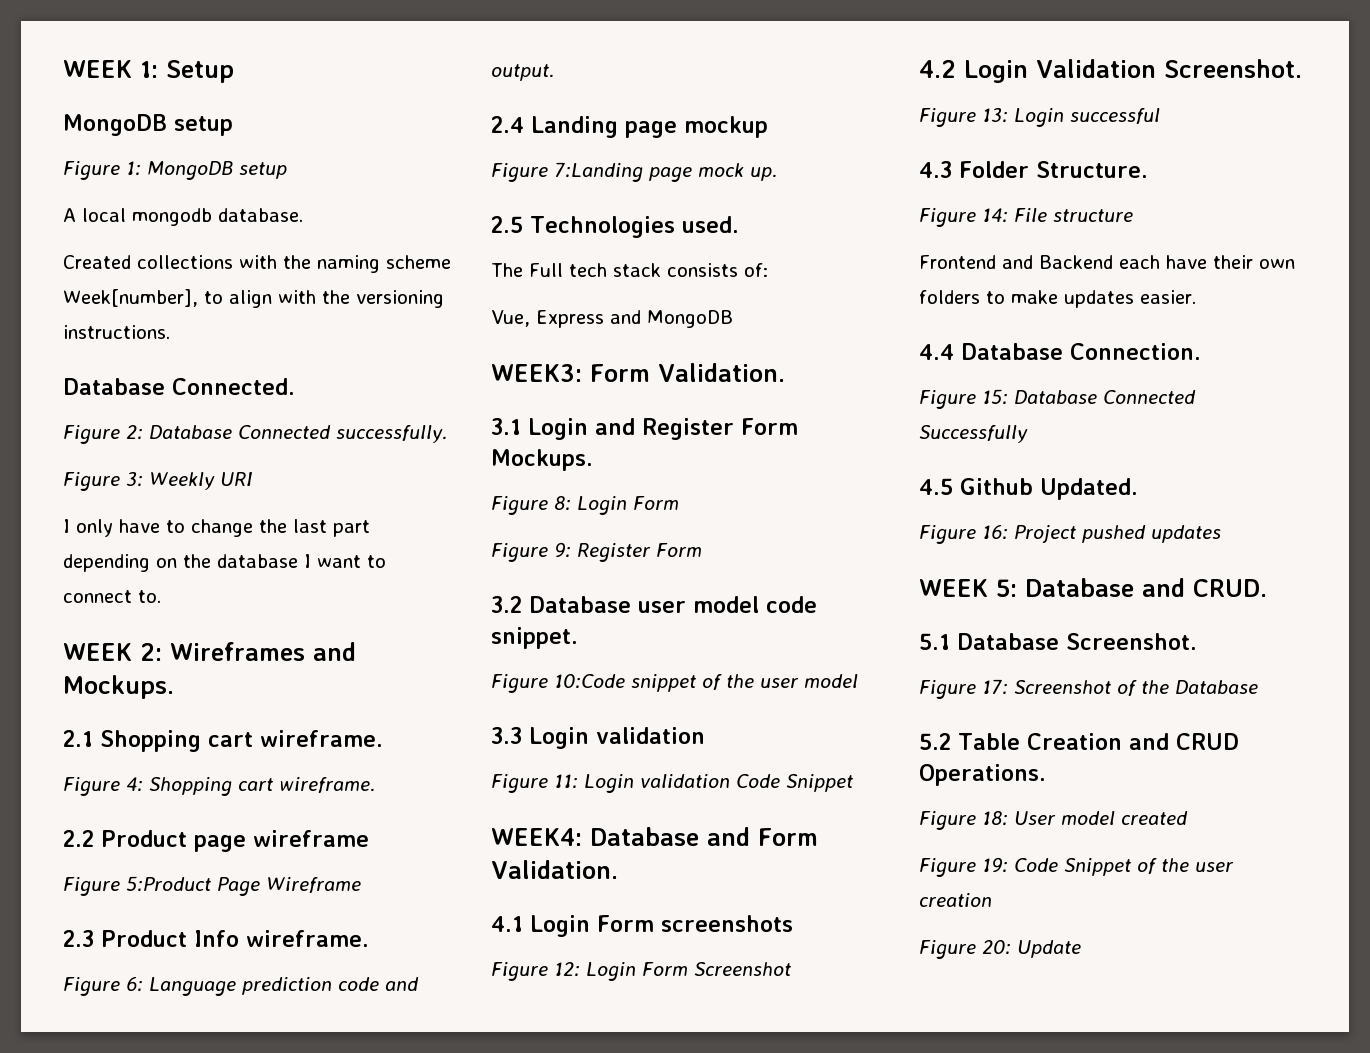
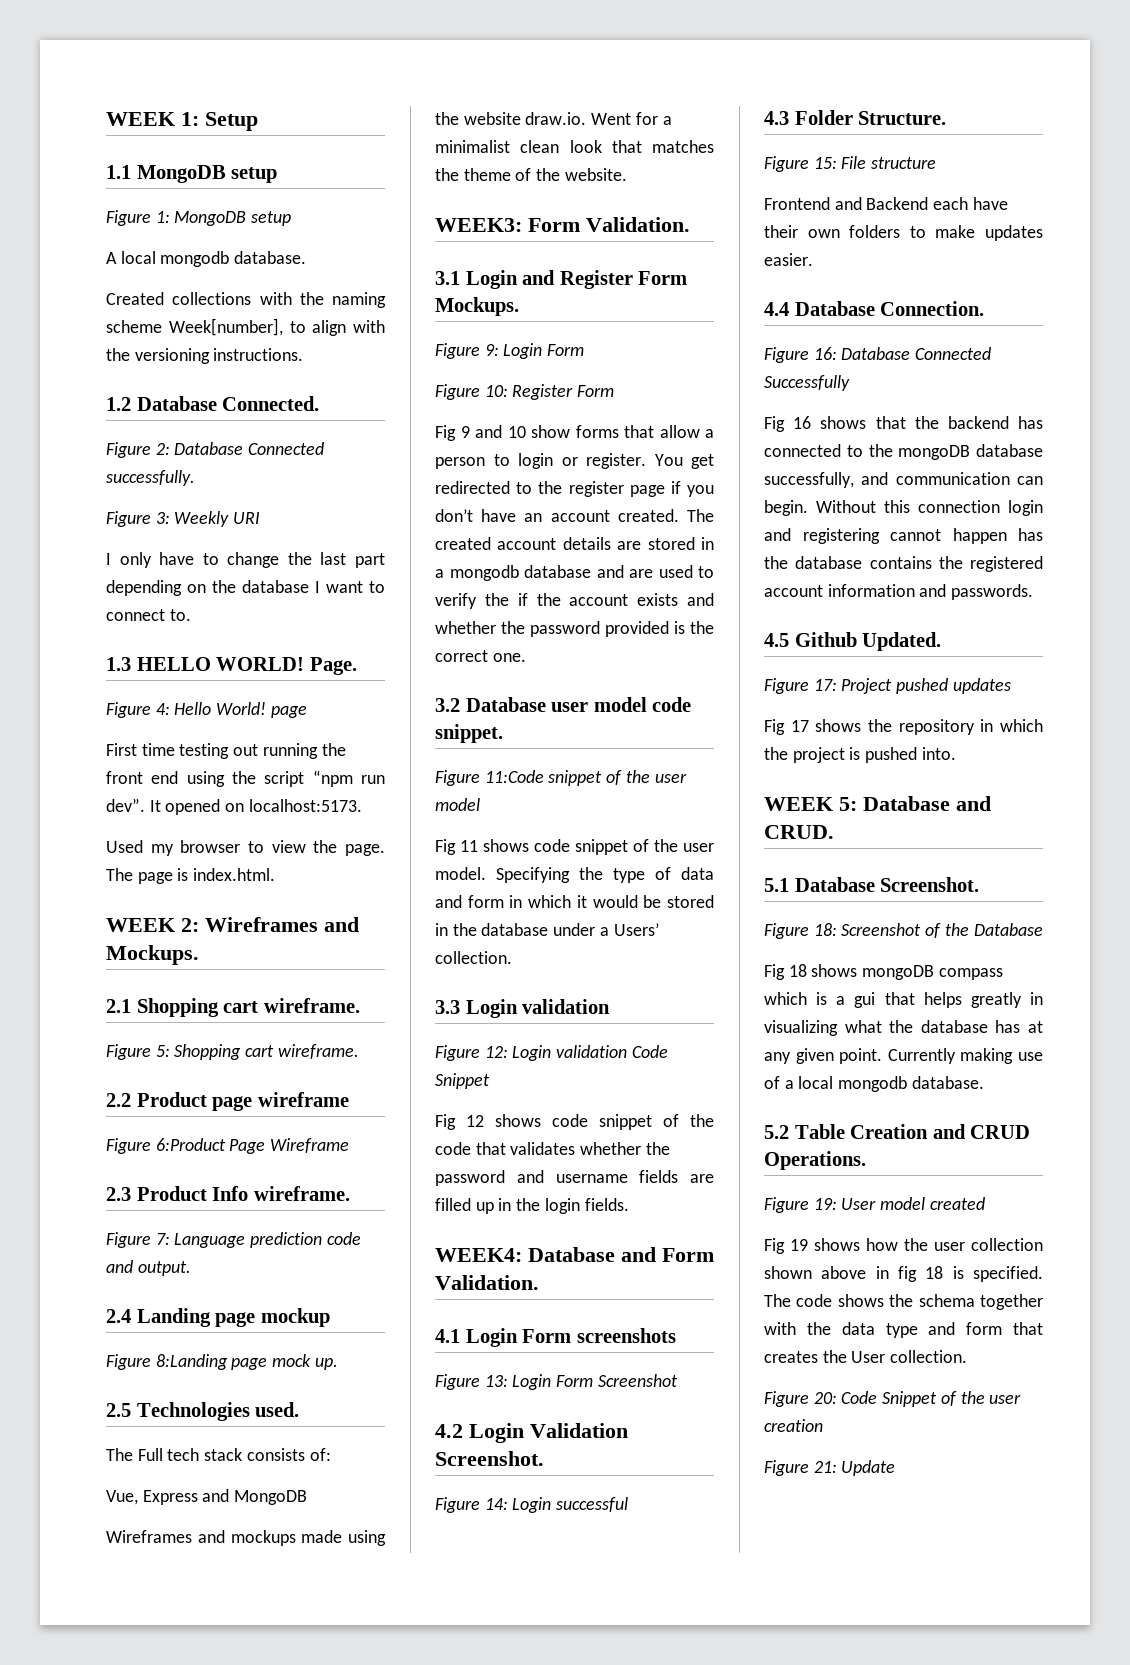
(234, 71) none -> [106,165,131,179] 1.1
(170, 332) none -> [106,397,131,411] 1.2
(161, 596) none -> [106,657,357,675] [106,702,307,718] [106,743,346,759] [106,770,385,787] [106,798,362,815] [106,840,385,856] [106,868,276,884] // 1.3 HELLO WORLD! Page. // Figure 4: Hello World! page // First time testing out running the front end using the script “npm run dev”. It opened on localhost:5173. // Used my browser to view the page. The page is index.html.
[126,777,143,792] 4: -> [155,1045,170,1057] 5:
[126,876,212,892] 5:Product -> [155,1138,226,1151] 6:Product
[126,977,143,992] 6: -> [155,1233,170,1245] 7:
[554,162,643,182] 7:Landing -> [155,1354,228,1370] 8:Landing
(733, 319) none -> [106,1530,386,1546] [435,112,672,125] [435,140,714,153] [435,168,627,181] // Wireframes and mockups made using the website draw.io. Went for a minimalist clean look that matches the theme of the website.
[554,496,571,511] 8: -> [484,344,499,356] 9:
[554,542,702,562] 9: Register Form -> [484,384,615,400] [435,425,714,441] [435,453,714,469] [435,481,714,497] [435,509,714,522] [435,537,714,550] [435,565,714,581] [435,593,714,609] [435,621,714,637] [435,650,526,662] 10: Register Form // Fig 9 and 10 show forms that allow a person to login or register. You get redirected to the register page if you don’t have an account created. The created account details are stored in a mongodb database and are used to verify the if the account exists and whether the password provided is the correct one.
[554,674,625,689] 10:Code -> [484,770,544,783] 11:Code
(858, 681) none -> [435,839,714,855] [435,867,714,883] [435,895,714,908] [435,923,659,936] [435,951,512,964] // Fig 11 shows code snippet of the user model. Specifying the type of data and form in which it would be stored in the database under a Users’ collection.
[554,774,578,789] 11: -> [484,1046,508,1058] 12:
(854, 783) none -> [435,1114,714,1130] [435,1142,670,1155] [435,1170,714,1186] [435,1198,629,1214] // Fig 12 shows code snippet of the code that validates whether the password and username fields are filled up in the login fields.
[554,962,580,977] 12: -> [484,1375,508,1387] 13:
[982,108,1008,123] 13: -> [484,1498,508,1510] 14:
[982,208,1008,223] 14: -> [813,157,837,169] 15:
[982,389,1008,405] 15: -> [813,347,837,360] 16:
(1028, 434) none -> [764,416,1043,432] [764,444,1043,460] [764,472,1043,488] [764,500,1043,516] [764,528,1043,544] [764,556,1043,572] [764,584,1034,600] // Fig 16 shows that the backend has connected to the mongoDB database successfully, and communication can begin. Without this connection login and registering cannot happen has the database contains the registered account information and passwords.
[982,525,1008,540] 16: -> [813,679,837,691] 17:
(1221, 534) none -> [764,719,1043,735] [764,747,956,763] // Fig 17 shows the repository in which the project is pushed into.
[982,679,1008,695] 17: -> [813,923,837,936] 18:
(1258, 687) none -> [764,964,1003,980] [764,992,1043,1008] [764,1020,1043,1036] [764,1048,1043,1064] [764,1076,984,1092] // Fig 18 shows mongoDB compass which is a gui that helps greatly in visualizing what the database has at any given point. Currently making use of a local mongodb database.
[982,811,1008,826] 18: -> [813,1198,837,1210] 19:
[919,857,1008,877] // Figure 19: -> [764,1238,1043,1254] [764,1266,1043,1282] [764,1294,1043,1310] [764,1322,1043,1338] [764,1350,968,1363] [764,1391,837,1407] // Fig 19 shows how the user collection shown above in fig 18 is specified. The code shows the schema together with the data type and form that creates the User collection. // Figure 20:
[982,940,1011,955] 20: -> [813,1461,837,1473] 21:

